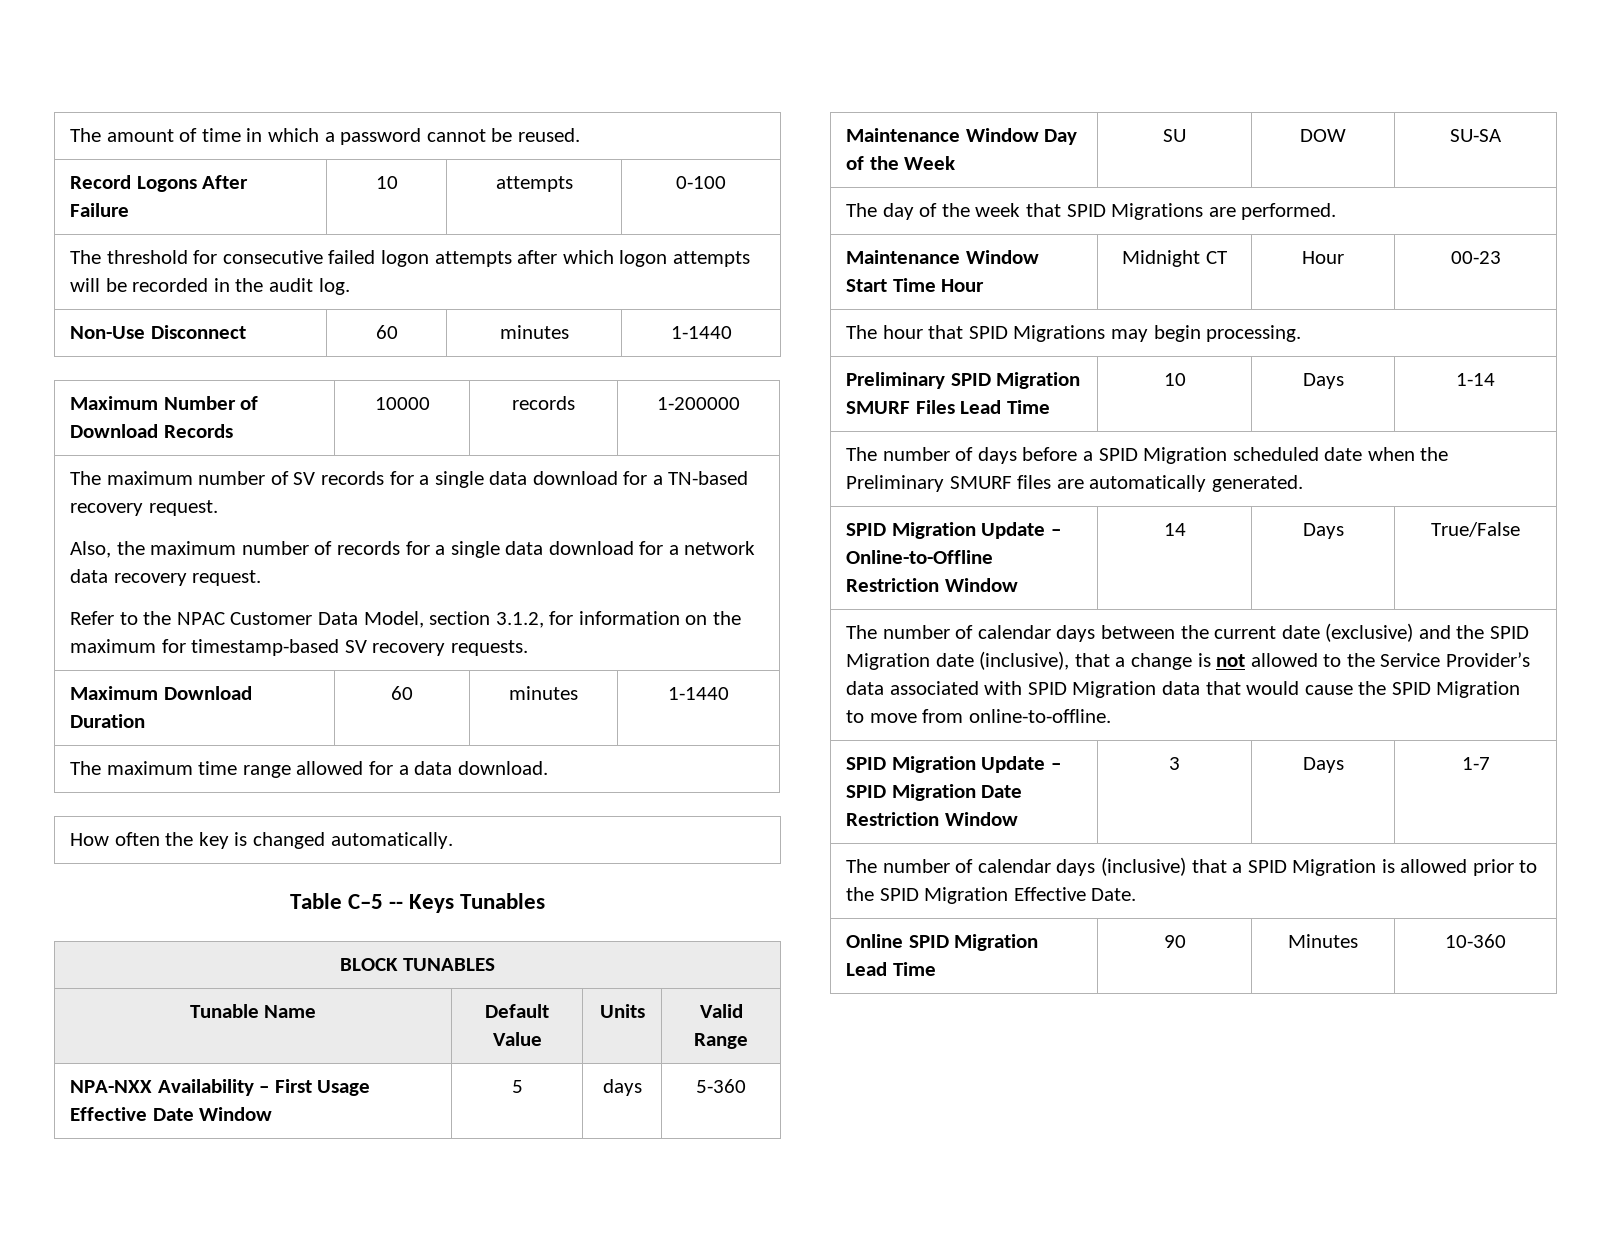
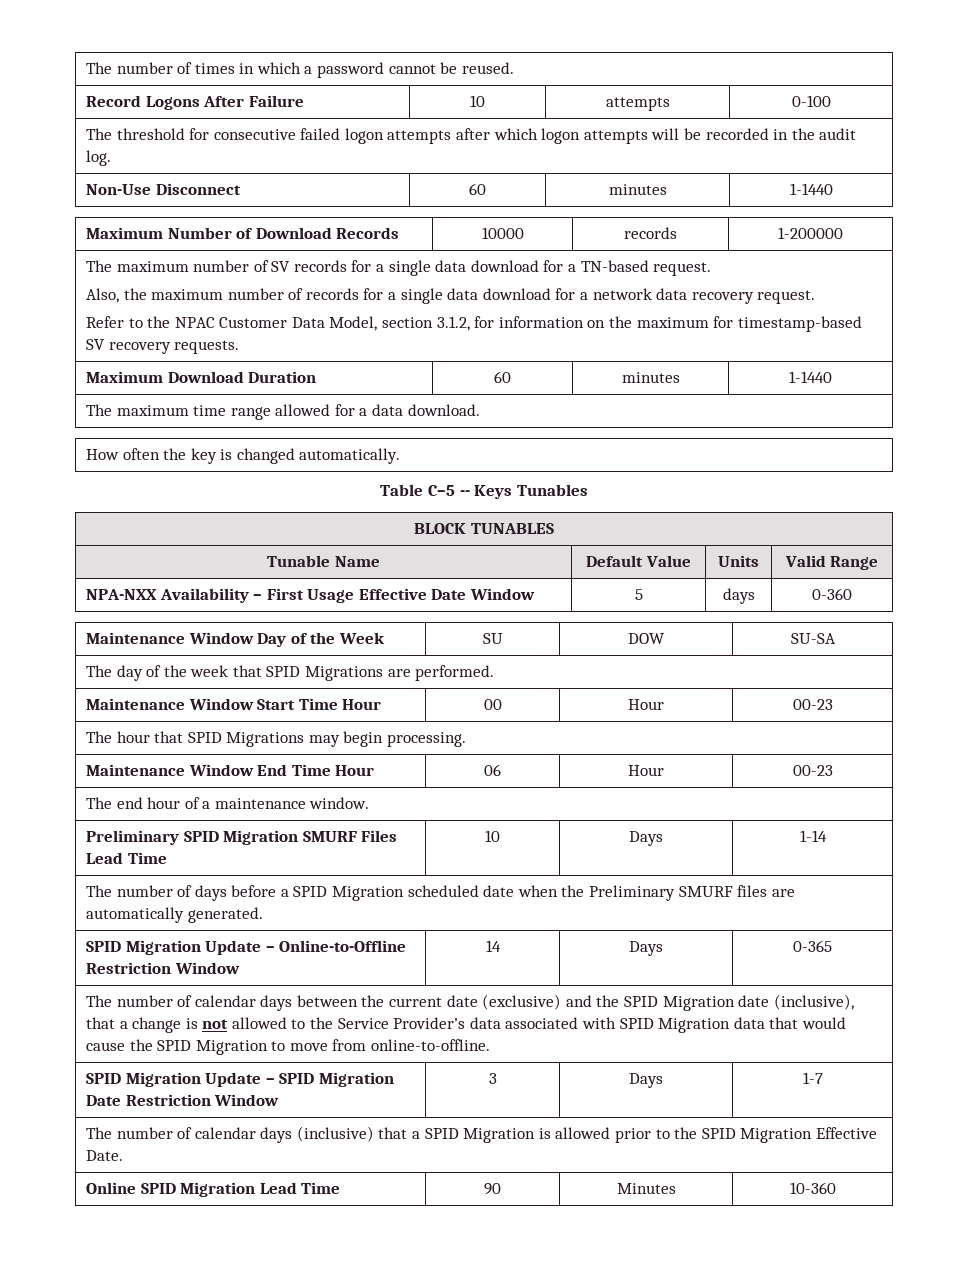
[70,128,241,142] The amount of time -> [85,62,235,74] The number of times
[70,503,144,516] recovery -> (649, 266) none
[696,1079,746,1093] 5-360 -> [812,588,852,600] 0-360
[1122,250,1227,267] Midnight CT -> [483,699,502,710] 00
(1302, 333) none -> [85,764,375,776] [484,764,501,776] [628,765,664,776] [792,765,833,776] [85,797,370,809] // Maintenance Window End Time Hour | 06 | Hour | 00-23 // The end hour of a maintenance window.
[1431,522,1520,537] True/False -> [793,940,832,952] 0-365

